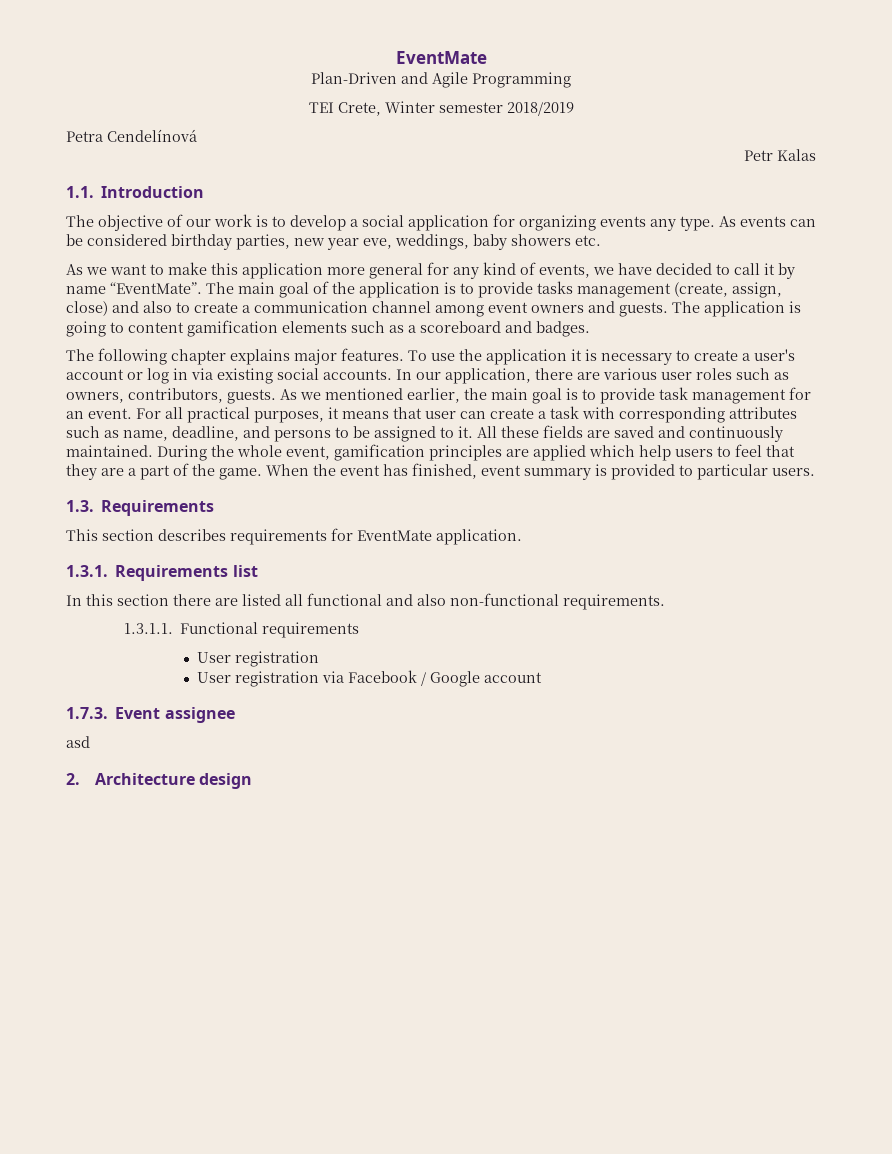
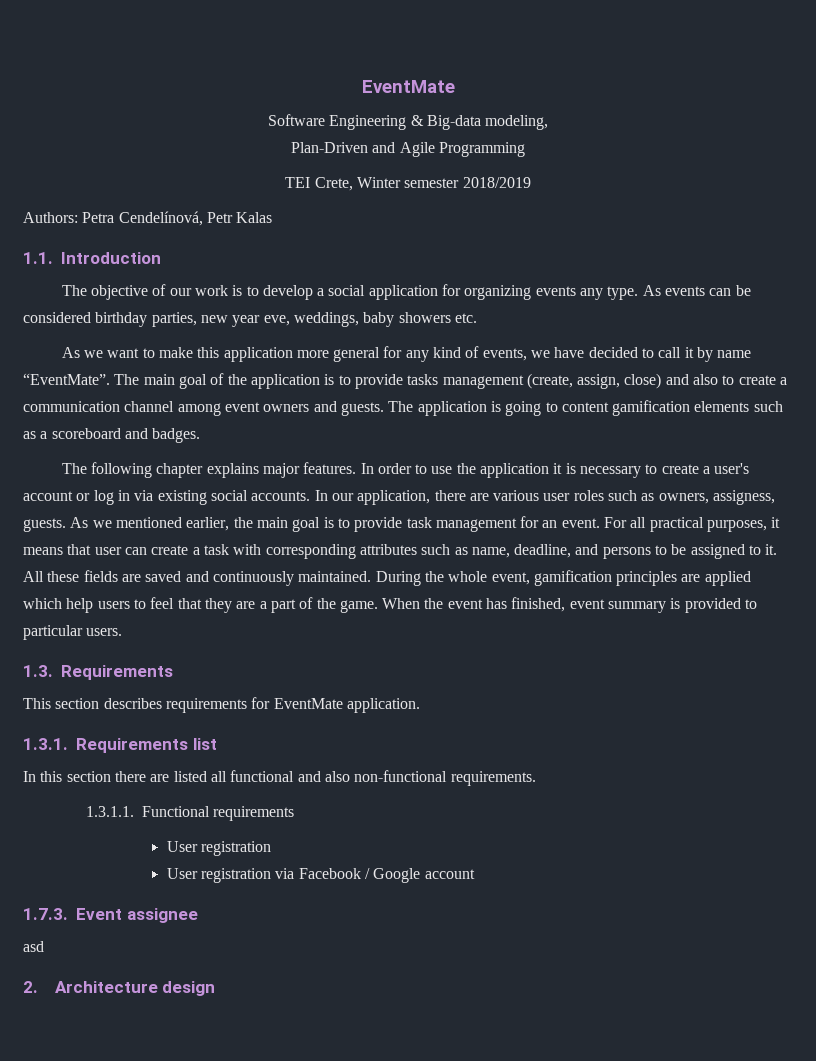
[395,51,487,64] EventMate -> [361,80,455,93] [267,114,549,130] EventMate // Software Engineering & Big-data modeling,
[66,129,197,142] Petra Cendelínová // -> [23,211,203,226] Authors: Petra Cendelínová,
[408,350,427,361] To -> [360,463,428,474] In order to
[128,388,223,403] contributors, -> [713,490,776,505] assigness,

